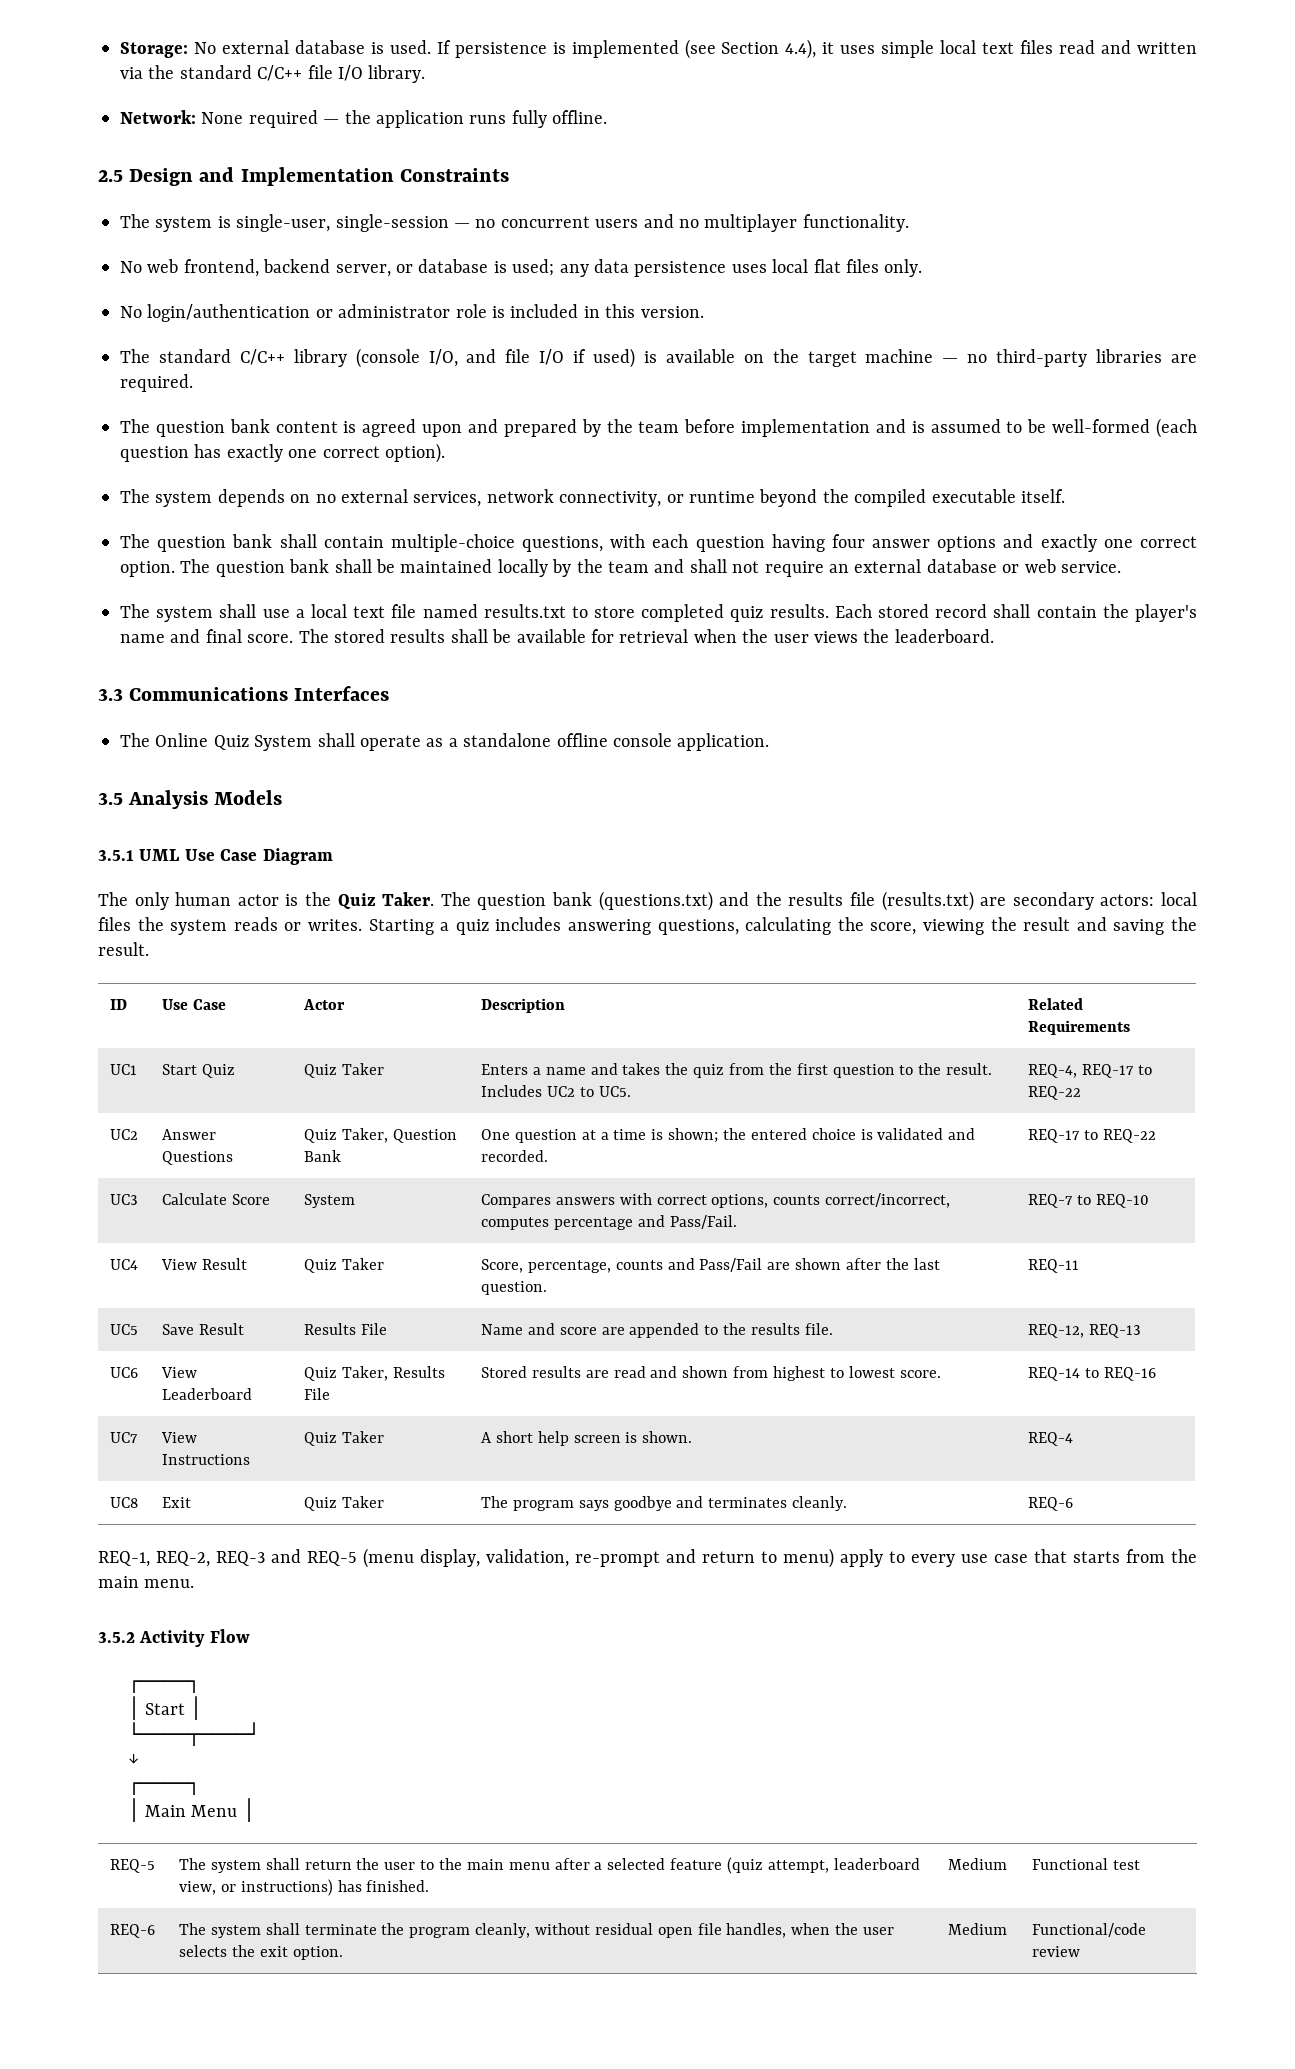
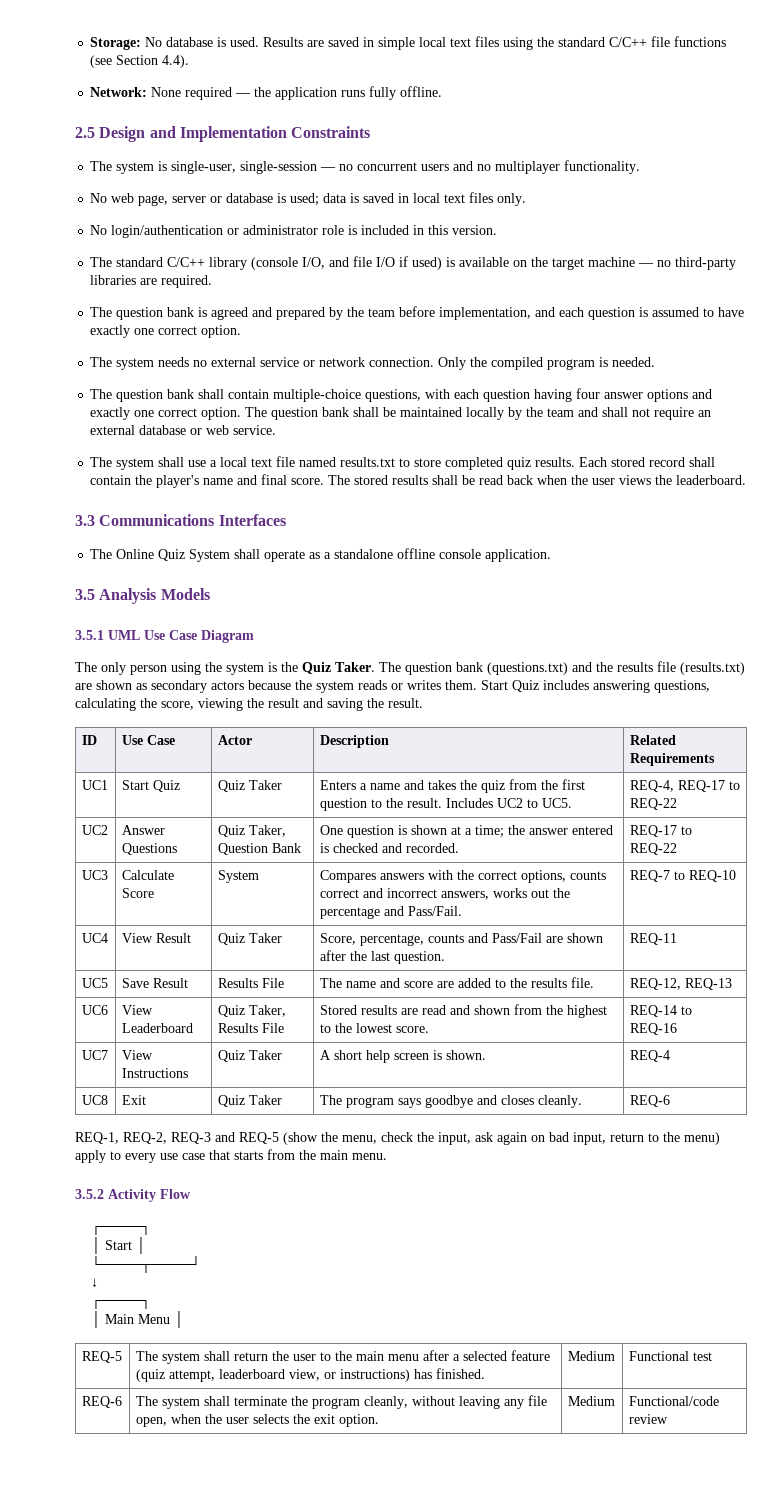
[221,40,289,54] external -> (163, 42) none
[436,39,1198,59] [120,65,426,83] If persistence is implemented (see Section 4.4), it uses simple local text files read and written via the standard C/C++ file I/O library. -> [263,36,727,50] [90,55,190,68] Results are saved in simple local text files using the standard C/C++ file functions (see Section 4.4).
[183,259,391,277] frontend, backend server, -> [138,195,207,206] page, server
[559,259,841,277] any data persistence uses local flat -> [323,193,466,203] data is saved in local text
[275,421,338,433] content -> (195, 312) none
[422,424,463,437] upon -> (249, 313) none
[741,418,1198,438] [120,443,445,463] [120,489,1065,507] implementation and is assumed to be well-formed (each question has exactly one correct option). // The system depends on no external services, network connectivity, or runtime beyond the compiled executable itself. -> [439,307,745,320] [90,325,242,338] [90,357,656,370] implementation, and each question is assumed to have exactly one correct option. // The system needs no external service or network connection. Only the compiled program is needed.
[516,629,689,643] available for retrieval -> [479,475,534,485] read back
[175,892,279,906] human actor -> [130,662,264,675] person using the system
[1012,892,1198,910] [98,917,489,935] secondary actors: local files the system reads or writes. Starting a quiz -> [96,680,539,693] shown as secondary actors because the system reads or writes them. Start Quiz
[581,1128,944,1143] at a time is shown; the entered choice is validated -> [397,825,613,838] [319,843,378,853] is shown at a time; the answer entered is checked
(652, 1199) none -> [456,870,474,880] the
[825,1193,951,1208] [480,1217,549,1230] correct/incorrect, computes -> [319,888,570,900] correct and incorrect answers, works out the
[480,1324,523,1335] Name -> [319,978,376,988] The name
[629,1323,700,1338] appended -> [457,978,491,988] added
(769, 1372) none -> [545,1005,563,1015] the
(844, 1373) none -> [334,1023,352,1033] the
[708,1497,788,1508] terminates -> [500,1095,534,1105] closes
[363,1548,696,1568] (menu display, validation, re-prompt and -> [283,1132,606,1145] (show the menu, check the input, ask again on bad input,
(777, 1557) none -> [663,1132,680,1142] the
[594,1923,787,1938] residual open file handles, -> [458,1395,547,1409] [135,1417,167,1427] leaving any file open,

